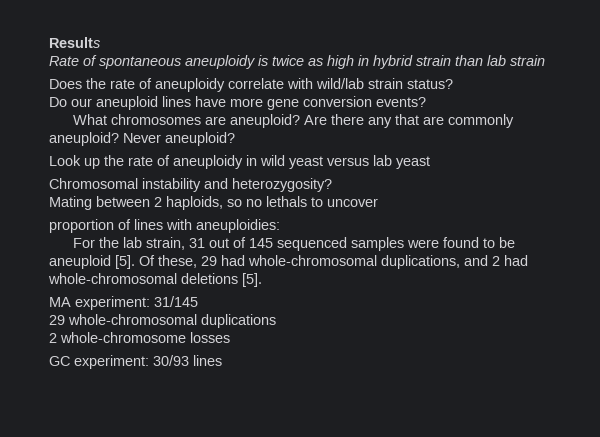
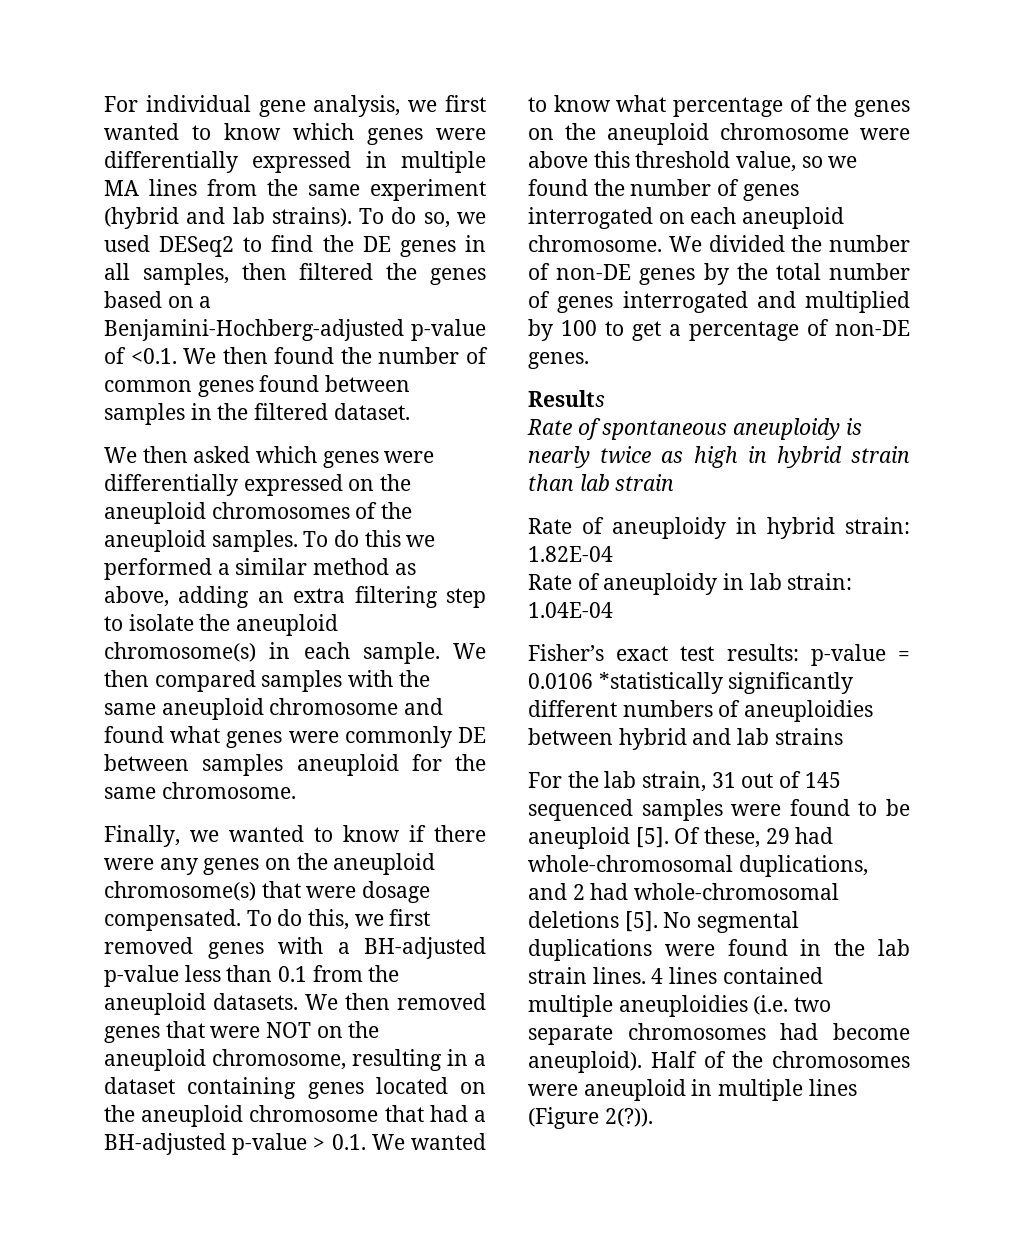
(49, 42) none -> [104,95,486,117] [104,123,486,145] [104,151,486,173] [104,179,486,201] [104,207,486,229] [104,235,487,257] [104,263,486,285] [104,291,212,308] [104,319,486,341] [104,347,488,364] [104,375,411,397] [104,403,410,425] [104,446,435,468] [104,474,412,496] [104,502,413,524] [104,530,436,552] [104,558,416,580] [104,586,486,608] [104,614,339,636] [104,642,486,664] [104,670,430,692] [104,698,444,720] [104,726,486,748] [104,754,486,776] [104,782,296,799] [104,825,486,847] [104,853,436,875] [104,881,431,903] [104,909,431,931] [104,937,486,959] [104,965,400,987] [104,993,486,1015] [104,1021,380,1043] [104,1049,486,1071] [104,1077,486,1099] [104,1105,486,1127] [104,1133,486,1155] [528,95,910,117] [528,123,910,145] [528,151,858,172] [528,179,799,201] [528,207,845,229] [528,235,910,252] [528,263,910,285] [528,291,910,313] [528,319,910,341] [528,352,589,369] For individual gene analysis, we first wanted to know which genes were differentially expressed in multiple MA lines from the same experiment (hybrid and lab strains). To do so, we used DESeq2 to find the DE genes in all samples, then filtered the genes based on a Benjamini-Hochberg-adjusted p-value of <0.1. We then found the number of common genes found between samples in the filtered dataset. // We then asked which genes were differentially expressed on the aneuploid chromosomes of the aneuploid samples. To do this we performed a similar method as above, adding an extra filtering step to isolate the aneuploid chromosome(s) in each sample. We then compared samples with the same aneuploid chromosome and found what genes were commonly DE between samples aneuploid for the same chromosome. // Finally, we wanted to know if there were any genes on the aneuploid chromosome(s) that were dosage compensated. To do this, we first removed genes with a BH-adjusted p-value less than 0.1 from the aneuploid datasets. We then removed genes that were NOT on the aneuploid chromosome, resulting in a dataset containing genes located on the aneuploid chromosome that had a BH-adjusted p-value > 0.1. We wanted to know what percentage of the genes on the aneuploid chromosome were above this threshold value, so we found the number of genes interrogated on each aneuploid chromosome. We divided the number of non-DE genes by the total number of genes interrogated and multiplied by 100 to get a percentage of non-DE genes. //
(268, 60) none -> [528,446,590,468] nearly
[49,78,453,92] [49,96,426,110] [72,114,514,128] [49,132,235,146] [49,155,430,169] [49,178,332,192] [49,196,378,210] [49,219,280,233] Does the rate of aneuploidy correlate with wild/lab strain status? // Do our aneuploid lines have more gene conversion events? // What chromosomes are aneuploid? Are there any that are commonly aneuploid? Never aneuploid? // Look up the rate of aneuploidy in wild yeast versus lab yeast // Chromosomal instability and heterozygosity? // Mating between 2 haploids, so no lethals to uncover // proportion of lines with aneuploidies: -> [528,517,910,539] [528,546,613,562] [528,573,853,595] [528,602,613,618] [528,644,910,666] [528,672,854,694] [528,700,874,722] [528,728,843,750] Rate of aneuploidy in hybrid strain: 1.82E-04 // Rate of aneuploidy in lab strain: 1.04E-04 // Fisher’s exact test results: p-value = 0.0106 *statistically significantly different numbers of aneuploidies between hybrid and lab strains
[49,296,198,310] [49,314,276,328] [49,332,230,343] [49,355,222,369] // MA experiment: 31/145 // 29 whole-chromosomal duplications // 2 whole-chromosome losses // GC experiment: 30/93 lines -> [663,911,800,933] [528,939,910,961] [528,967,823,984] [528,995,832,1017] [528,1023,910,1045] [528,1051,910,1073] [528,1079,857,1101] [528,1107,653,1129] No segmental duplications were found in the lab strain lines. 4 lines contained multiple aneuploidies (i.e. two separate chromosomes had become aneuploid). Half of the chromosomes were aneuploid in multiple lines (Figure 2(?)).

